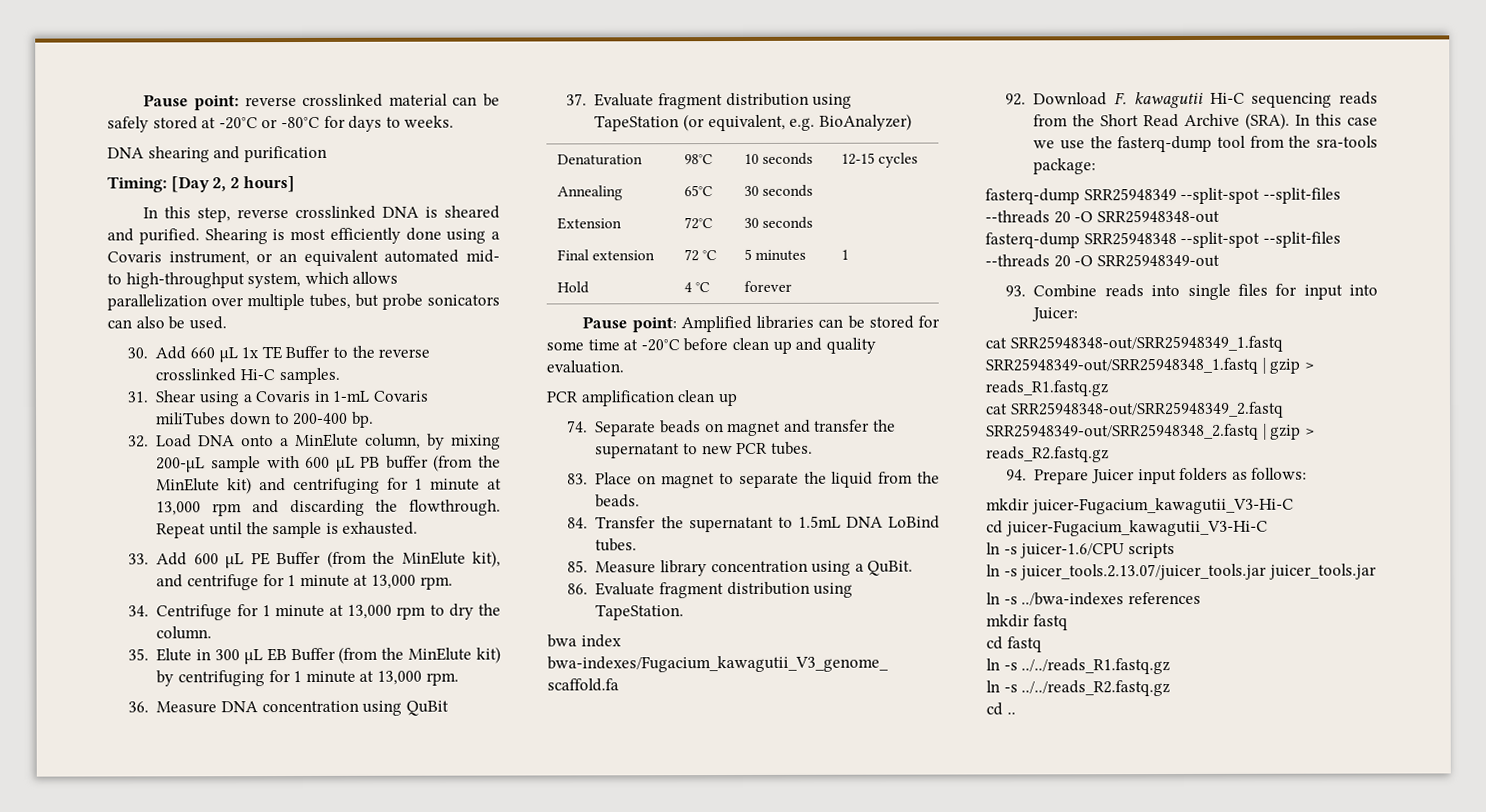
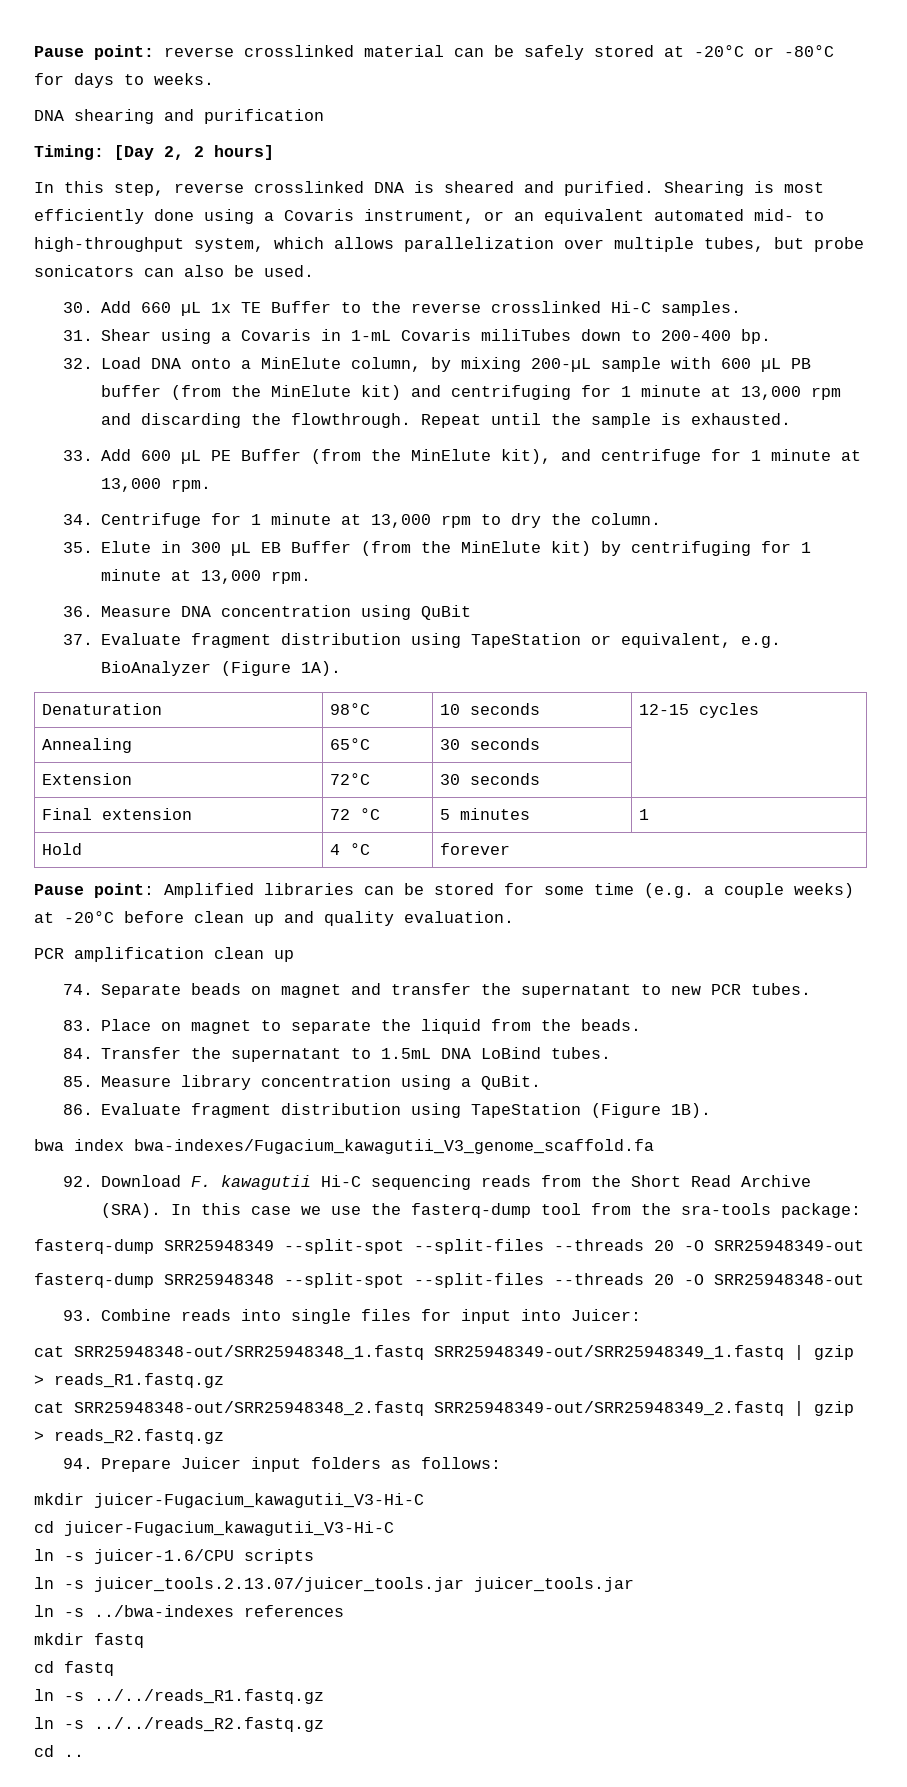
[682,114,705,132] (or -> [590,635,611,645] or
[818,113,912,131] BioAnalyzer) -> [100,661,341,676] BioAnalyzer (Figure 1A).
(620, 345) none -> [644,883,854,898] (e.g. a couple weeks)
[595,604,685,621] TapeStation. -> [470,1103,711,1118] TapeStation (Figure 1B).
[1096,209,1220,224] SRR25948348-out -> [714,1240,864,1251] SRR25948349-out
[1096,253,1220,268] SRR25948349-out -> [714,1274,864,1285] SRR25948348-out
[1009,335,1283,353] [985,357,1258,375] SRR25948348-out/SRR25948349_1.fastq SRR25948349-out/SRR25948348_1.fastq -> [74,1345,784,1360] SRR25948348-out/SRR25948348_1.fastq SRR25948349-out/SRR25948349_1.fastq
[1009,401,1284,419] [986,423,1259,441] SRR25948348-out/SRR25948349_2.fastq SRR25948349-out/SRR25948348_2.fastq -> [74,1401,784,1416] SRR25948348-out/SRR25948348_2.fastq SRR25948349-out/SRR25948349_2.fastq

